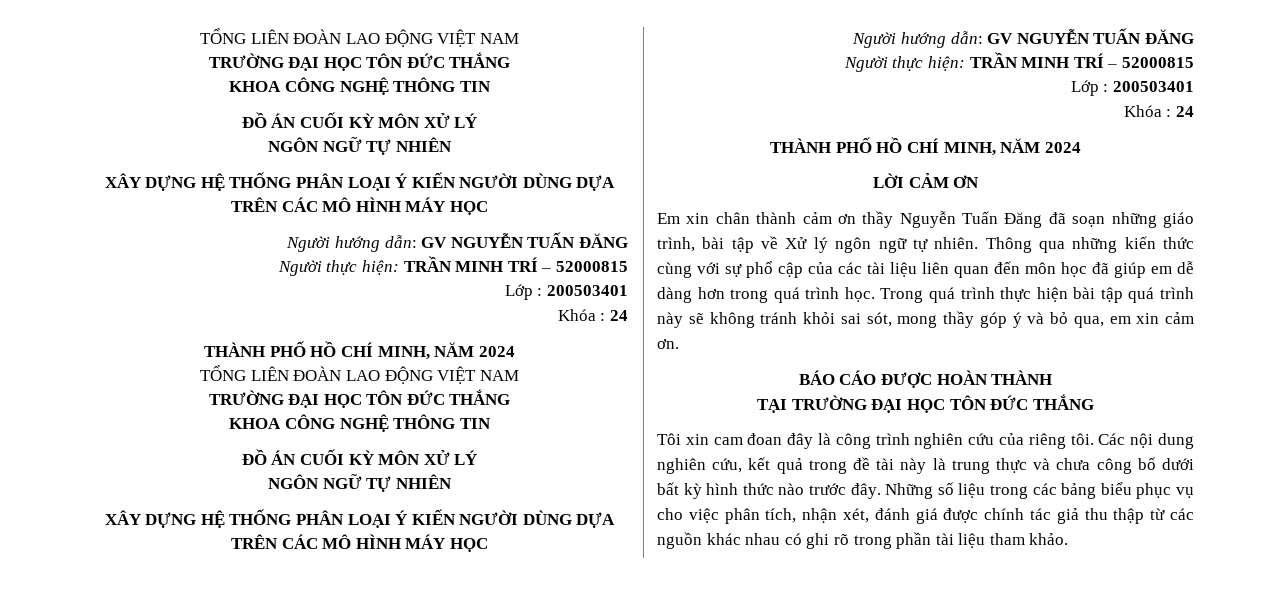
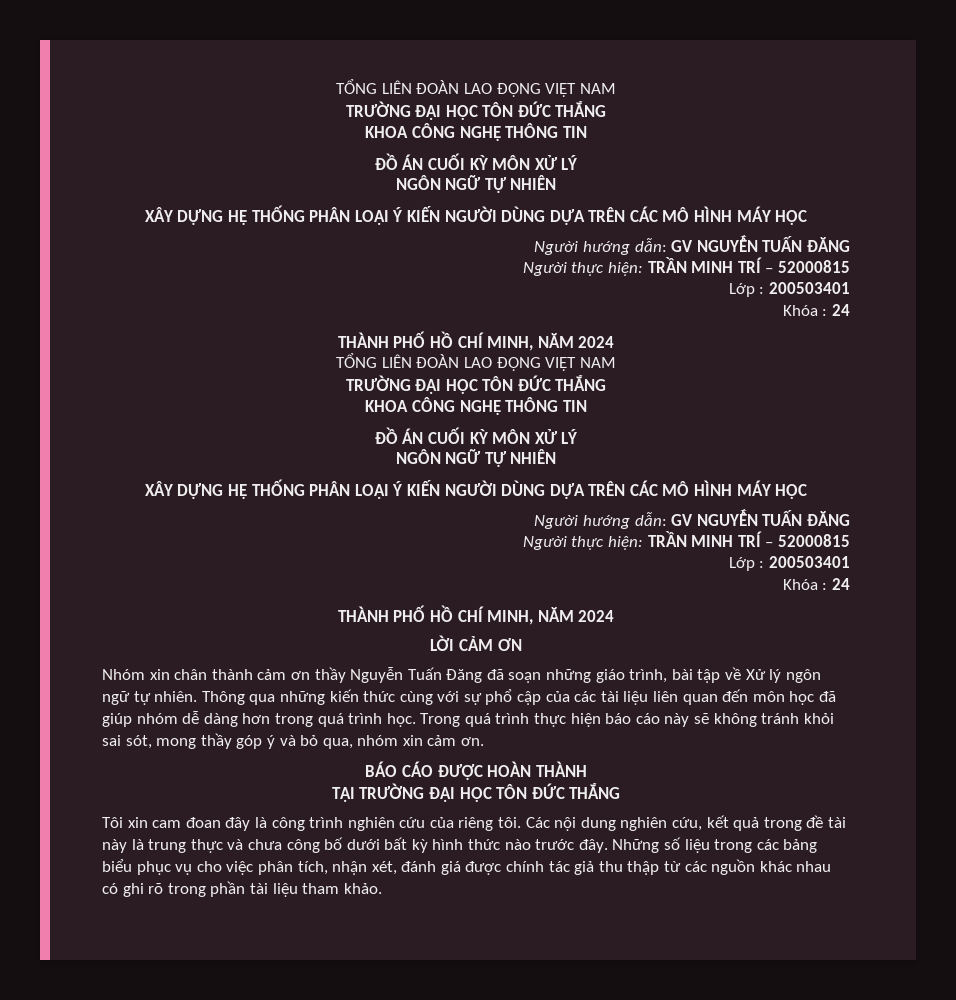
[657,213,680,224] Em -> [102,669,145,680] Nhóm
[1151,266,1172,274] em -> [136,713,178,724] nhóm
[1073,287,1194,303] bài tập quá trình -> [605,713,660,724] báo cáo
[1109,316,1131,324] em -> [357,735,399,746] nhóm

